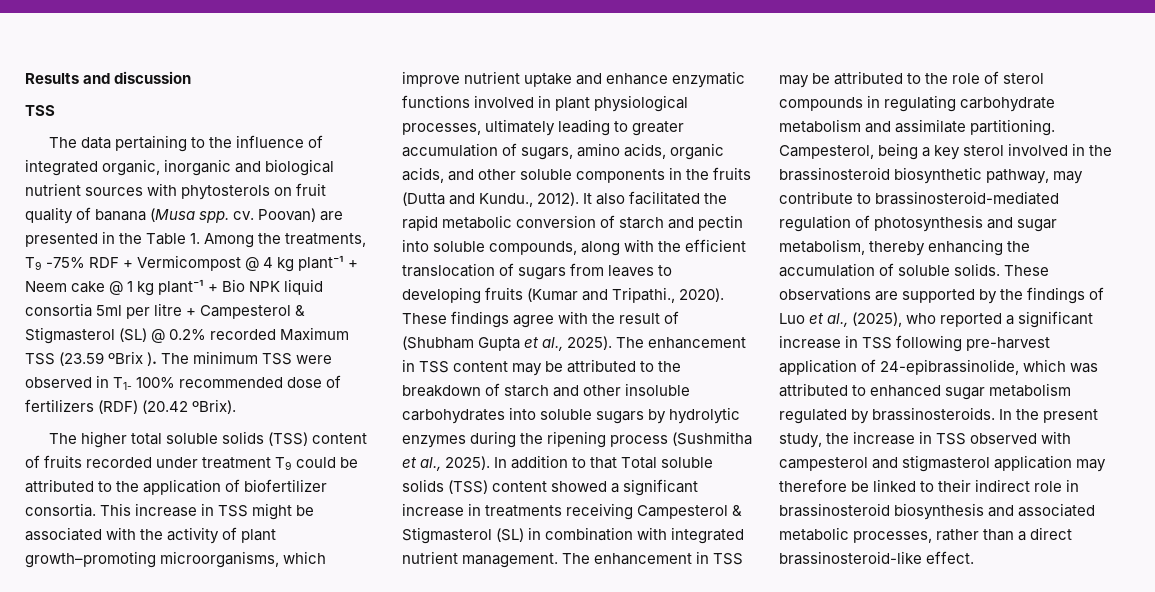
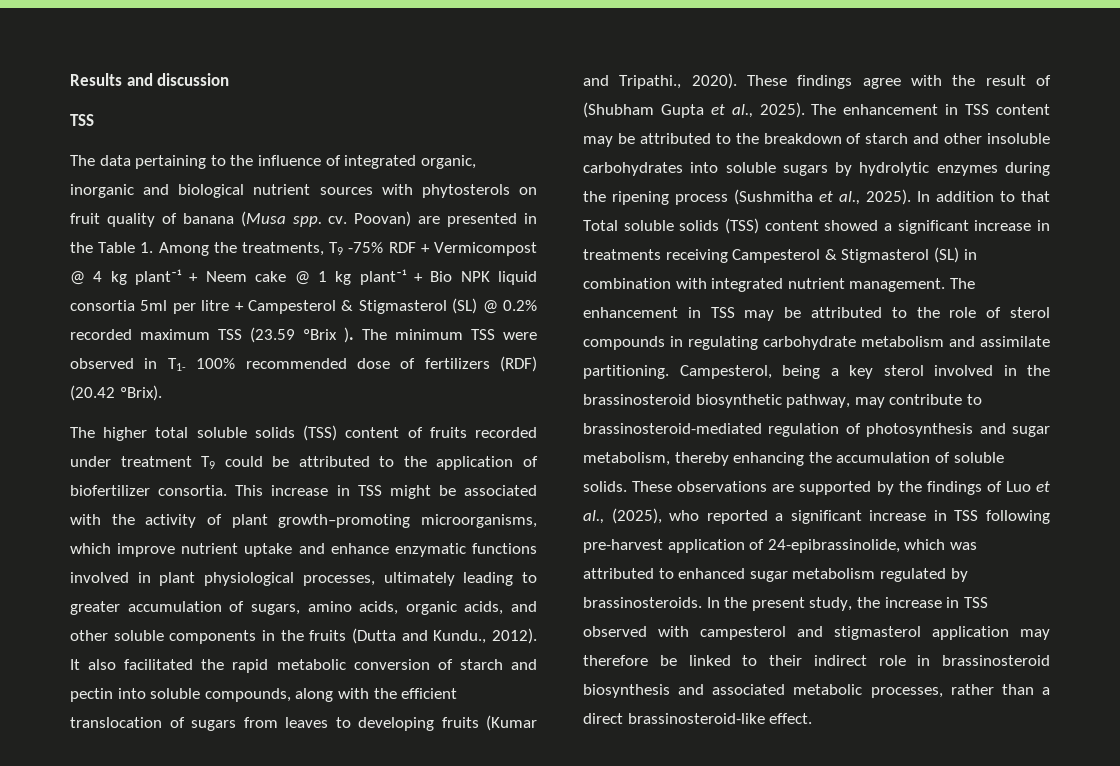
[280,327,350,341] Maximum -> [140,329,210,340] maximum

